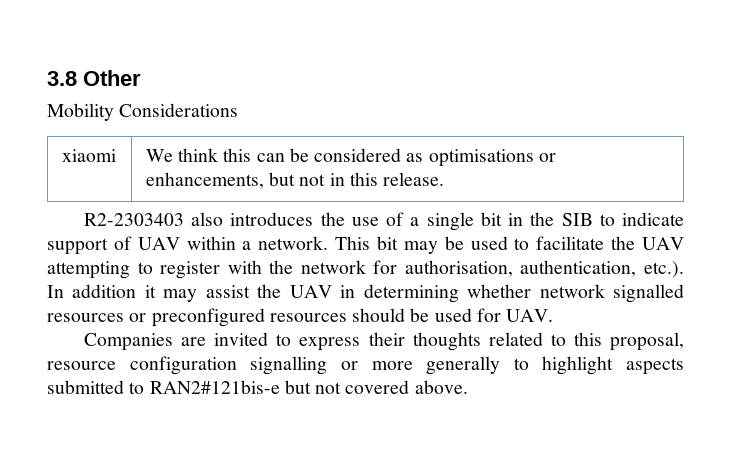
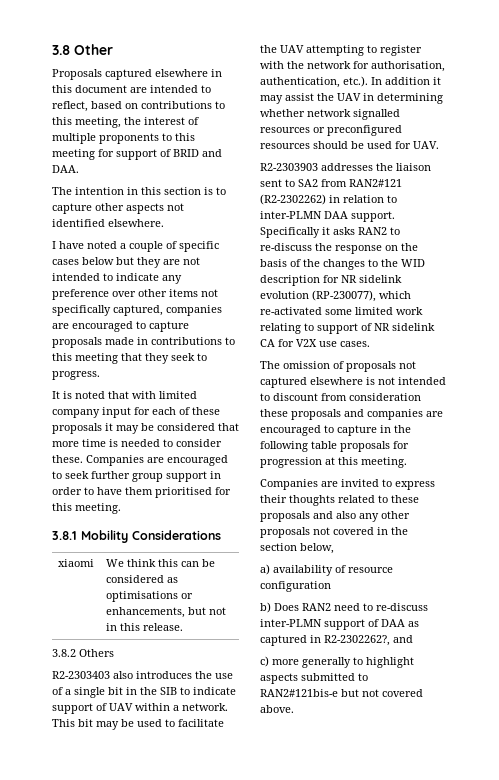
(141, 78) none -> [52,69,222,80] [52,85,211,93] [52,101,225,112] [52,117,199,128] [52,133,195,144] [52,149,222,160] [52,165,79,173] [52,187,226,195] [52,203,184,214] [52,219,164,227] [52,241,219,252] [52,257,200,268] [52,273,182,284] [52,289,218,300] [52,305,222,316] [52,321,189,332] [52,337,235,348] [52,353,207,364] [52,371,100,380] [52,391,197,399] [52,407,220,418] [52,423,239,434] [52,439,222,447] [52,455,228,466] [52,471,221,482] [52,487,231,498] [52,503,121,514] [52,531,77,540] Proposals captured elsewhere in this document are intended to reflect, based on contributions to this meeting, the interest of multiple proponents to this meeting for support of BRID and DAA. // The intention in this section is to capture other aspects not identified elsewhere. // I have noted a couple of specific cases below but they are not intended to indicate any preference over other items not specifically captured, companies are encouraged to capture proposals made in contributions to this meeting that they seek to progress. // It is noted that with limited company input for each of these proposals it may be considered that more time is needed to consider these. Companies are encouraged to seek further group support in order to have them prioritised for this meeting. // 3.8.1
(445, 179) none -> [52,649,114,657] // 3.8.2 Others
(554, 315) none -> [260,163,431,171] [260,179,402,187] [260,194,397,205] [260,211,395,222] [260,227,400,238] [260,243,418,254] [260,259,425,270] [260,275,402,286] [260,290,411,302] [260,307,423,315] [260,323,435,334] [260,339,370,347] [260,361,416,372] [260,377,446,388] [260,393,421,401] [260,409,443,420] [260,425,411,436] [260,441,409,452] [260,457,407,468] // R2-2303903 addresses the liaison sent to SA2 from RAN2#121 (R2-2302262) in relation to inter-PLMN DAA support. Specifically it asks RAN2 to re-discuss the response on the basis of the changes to the WID description for NR sidelink evolution (RP-230077), which re-activated some limited work relating to support of NR sidelink CA for V2X use cases. // The omission of proposals not captured elsewhere is not intended to discount from consideration these proposals and companies are encouraged to capture in the following table proposals for progression at this meeting.
[573,332,684,351] [47,356,358,375] this proposal, resource configuration signalling or -> [391,495,419,503] [260,511,410,522] [260,527,408,538] [260,543,334,554] [260,564,393,576] [260,581,331,592] [260,602,428,613] [260,619,419,630] [260,635,413,646] [260,656,269,667] these proposals and also any other proposals not covered in the section below, // a) availability of resource configuration // b) Does RAN2 need to re-discuss inter-PLMN support of DAA as captured in R2-2302262?, and // c)

